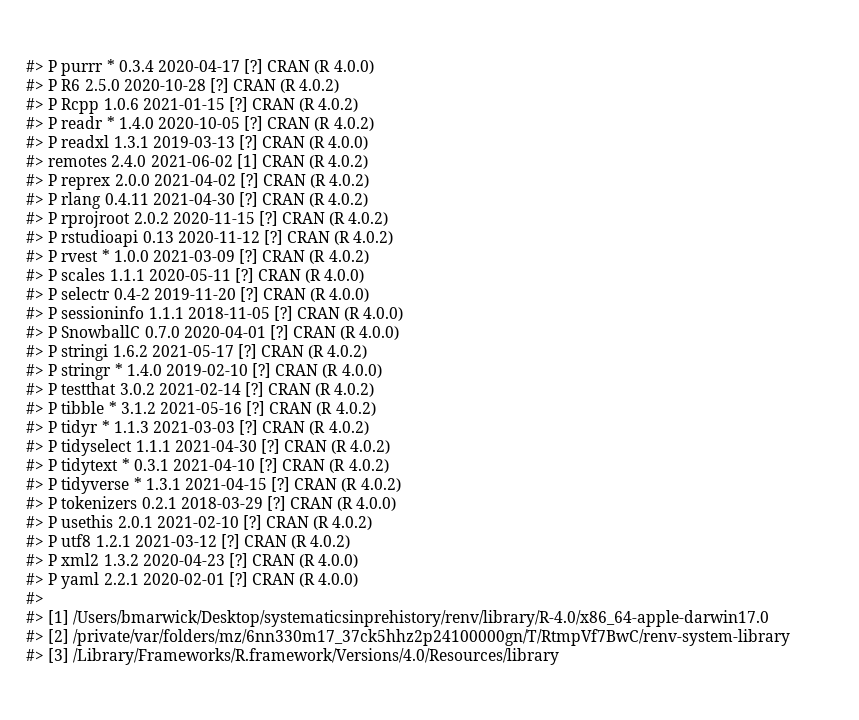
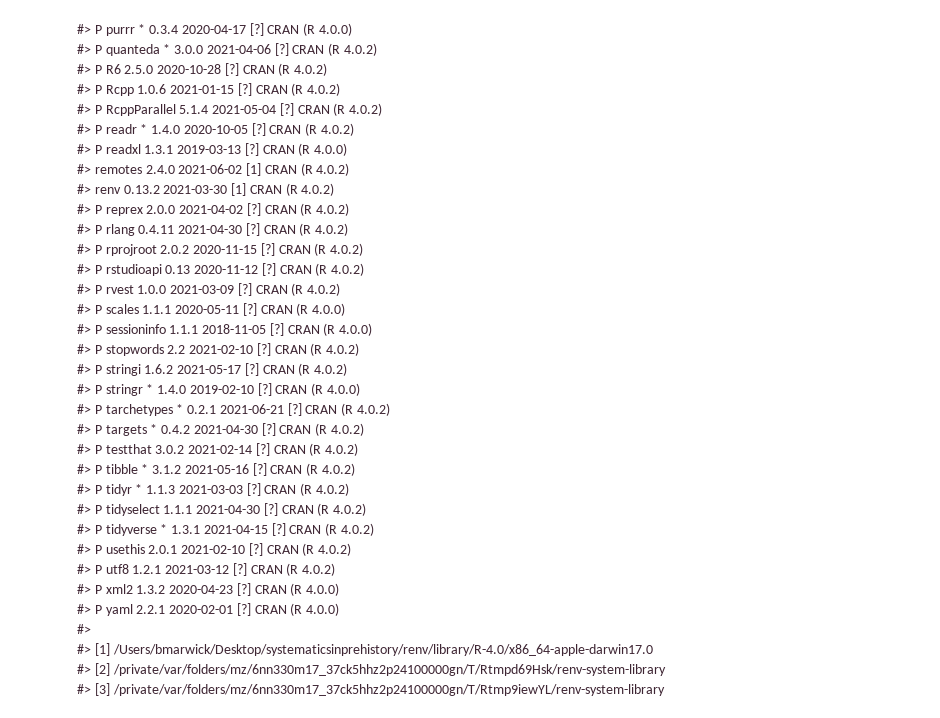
(374, 67) none -> [77,43,378,56] // #> P quanteda * 3.0.0 2021-04-06 [?] CRAN (R 4.0.2)
(359, 105) none -> [77,103,383,116] // #> P RcppParallel 5.1.4 2021-05-04 [?] CRAN (R 4.0.2)
(369, 162) none -> [77,183,335,196] // #> renv 0.13.2 2021-03-30 [1] CRAN (R 4.0.2)
[101,249,110,262] * -> (134, 289) none
[26,287,370,302] // #> P selectr 0.4-2 2019-11-20 [?] CRAN (R 4.0.0) -> (346, 309) none
[61,325,400,340] SnowballC 0.7.0 2020-04-01 [?] CRAN (R 4.0.0) -> [105,343,360,356] stopwords 2.2 2021-02-10 [?] CRAN (R 4.0.2)
(382, 371) none -> [77,403,391,416] [77,423,365,436] // #> P tarchetypes * 0.2.1 2021-06-21 [?] CRAN (R 4.0.2) // #> P targets * 0.4.2 2021-04-30 [?] CRAN (R 4.0.2)
[26,458,389,475] // #> P tidytext * 0.3.1 2021-04-10 [?] CRAN (R 4.0.2) -> (367, 509) none
[26,496,397,511] // #> P tokenizers 0.2.1 2018-03-29 [?] CRAN (R 4.0.0) -> (375, 529) none
[73,629,791,646] /private/var/folders/mz/6nn330m17_37ck5hhz2p24100000gn/T/RtmpVf7BwC/renv-system-library -> [112,664,666,676] /private/var/folders/mz/6nn330m17_37ck5hhz2p24100000gn/T/Rtmpd69Hsk/renv-system-library
[73,648,560,665] /Library/Frameworks/R.framework/Versions/4.0/Resources/library -> [112,684,665,696] /private/var/folders/mz/6nn330m17_37ck5hhz2p24100000gn/T/Rtmp9iewYL/renv-system-library

